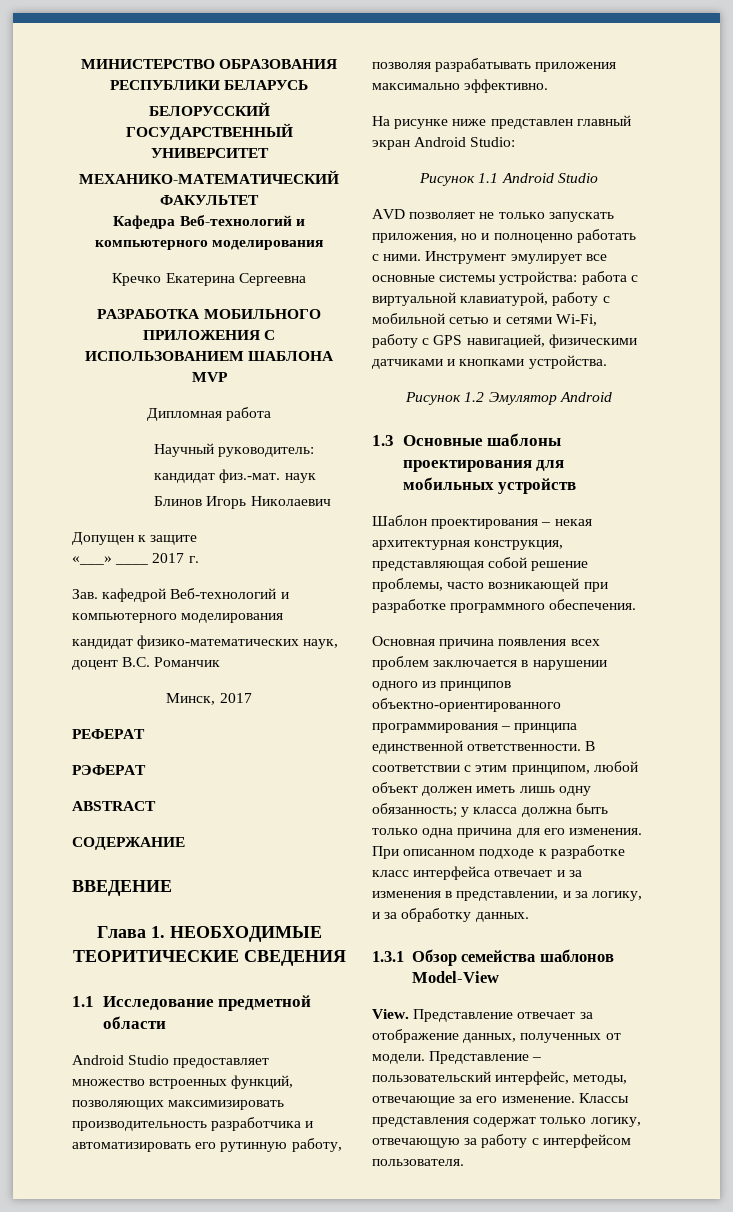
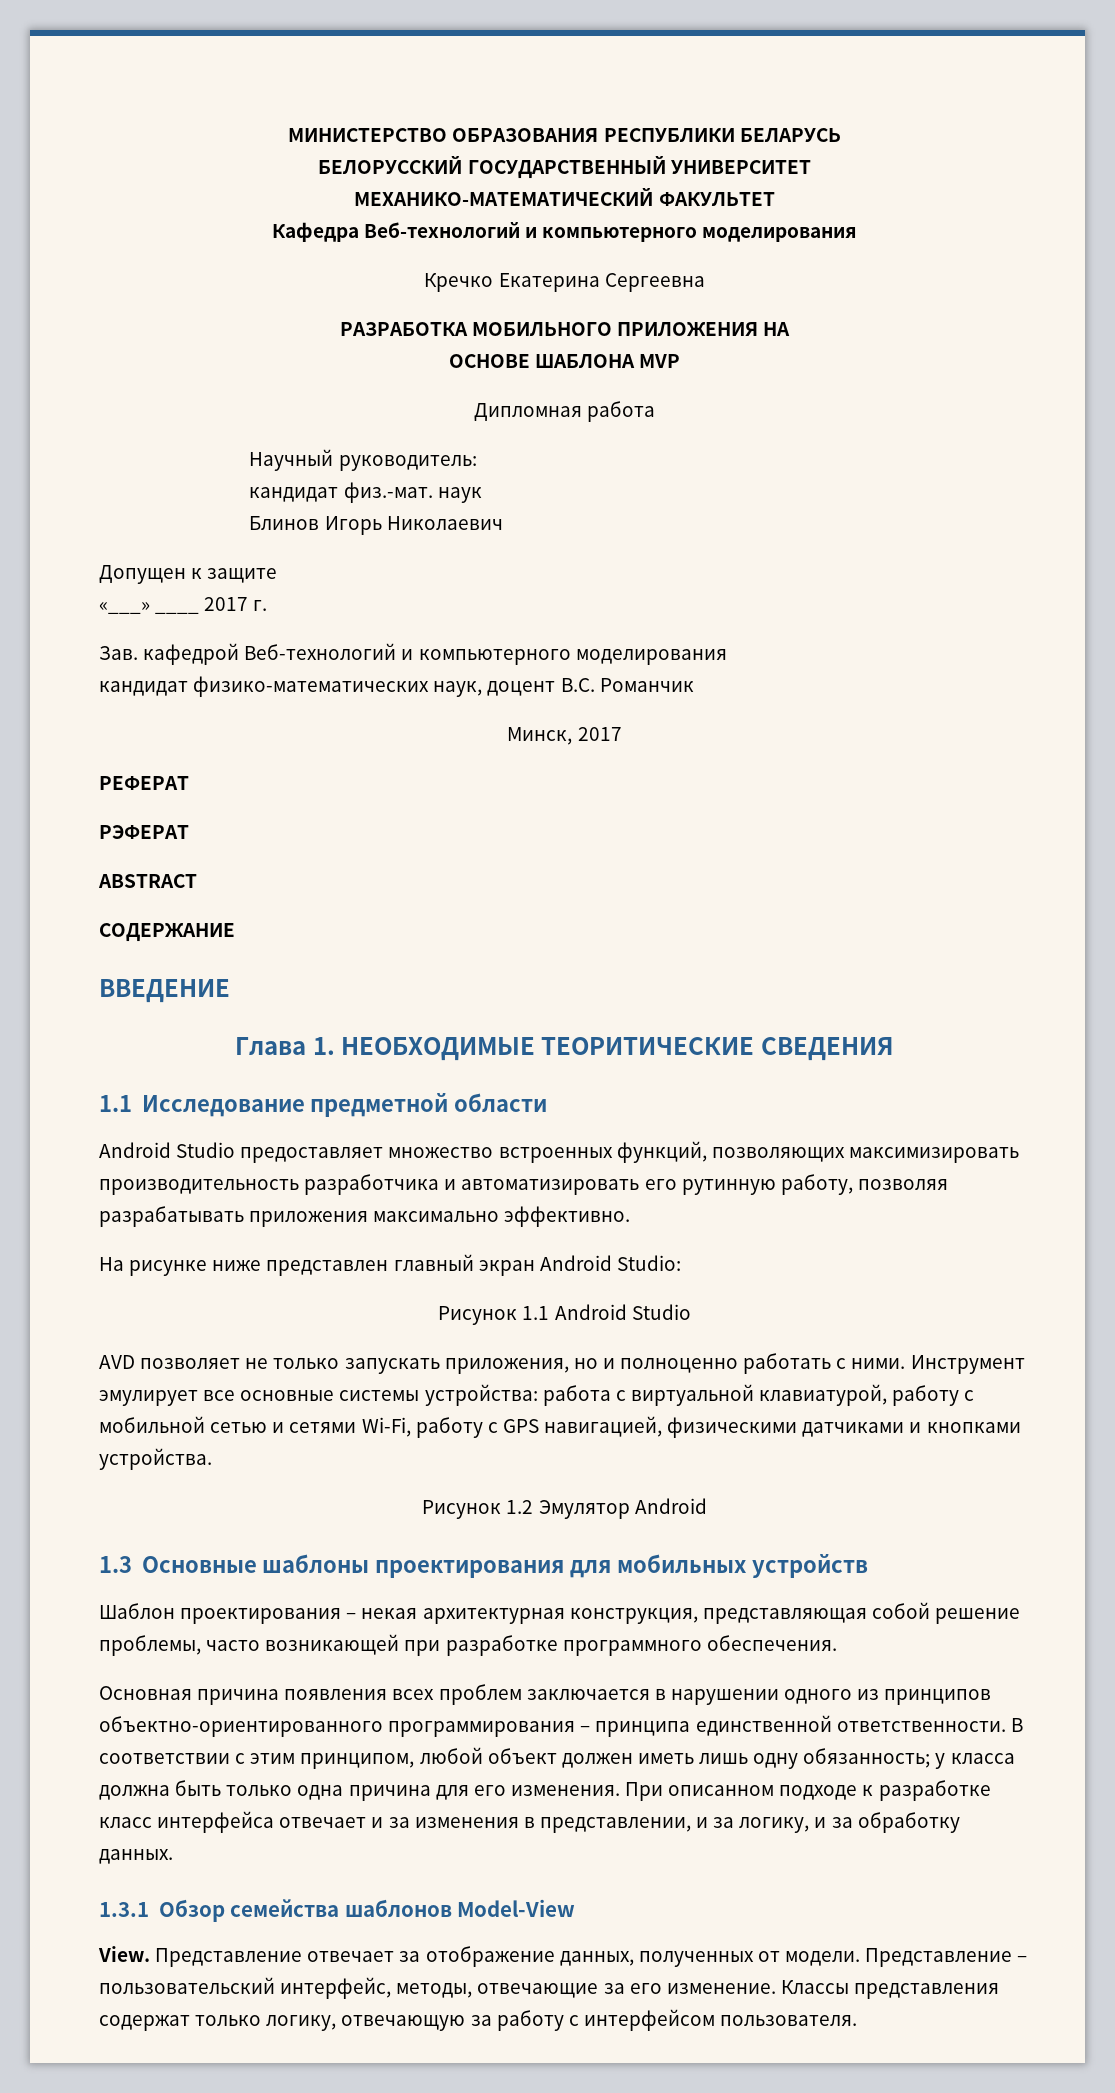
[264,330,276,340] [84,351,244,361] С ИСПОЛЬЗОВАНИЕМ -> [763,322,791,336] [448,354,530,368] НА // ОСНОВЕ

